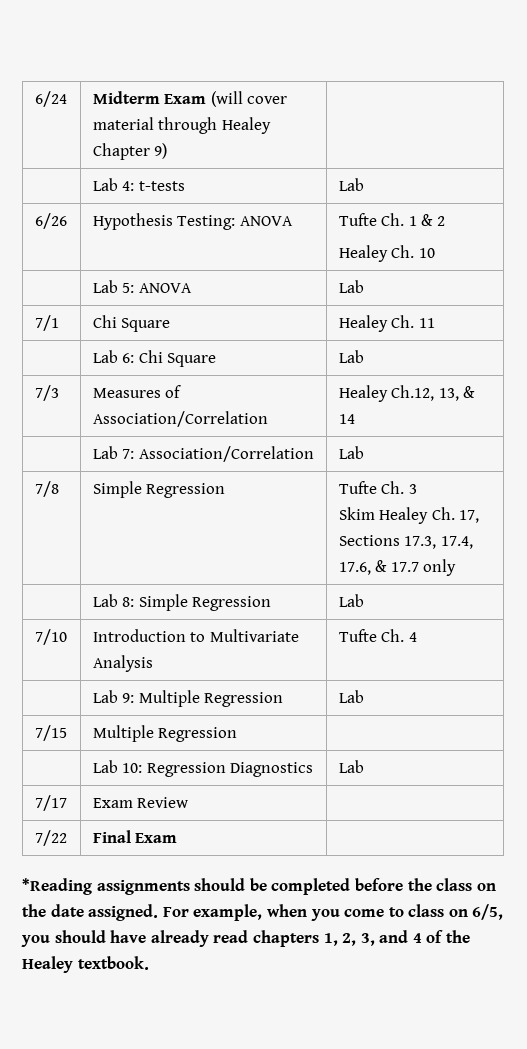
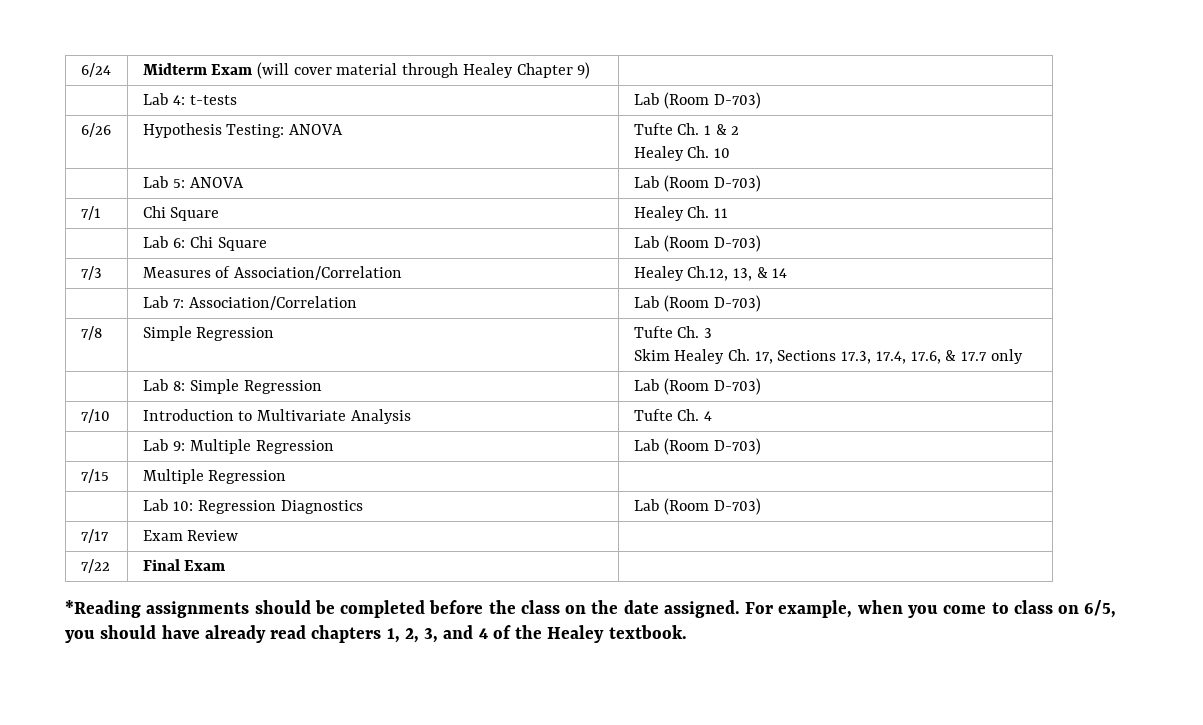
(364, 184) none -> [664,92,762,109] (Room D-703)
(364, 286) none -> [664,175,762,192] (Room D-703)
(364, 356) none -> [664,235,762,252] (Room D-703)
(364, 452) none -> [664,295,762,312] (Room D-703)
(364, 600) none -> [664,378,762,395] (Room D-703)
(364, 696) none -> [664,438,762,455] (Room D-703)
(364, 766) none -> [664,498,762,515] (Room D-703)

